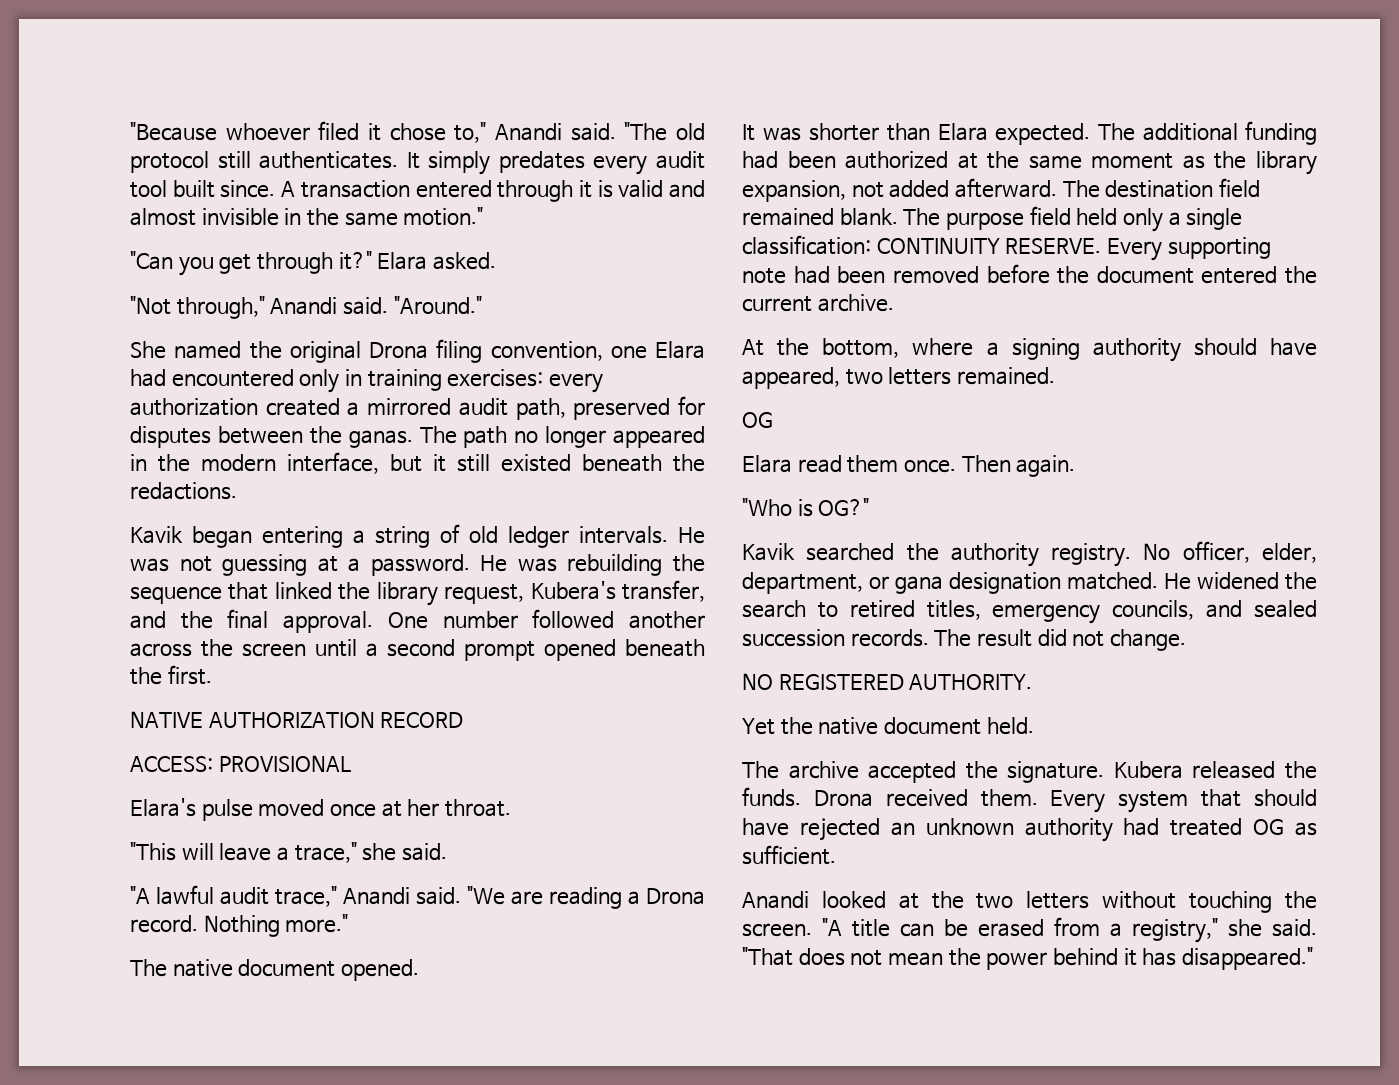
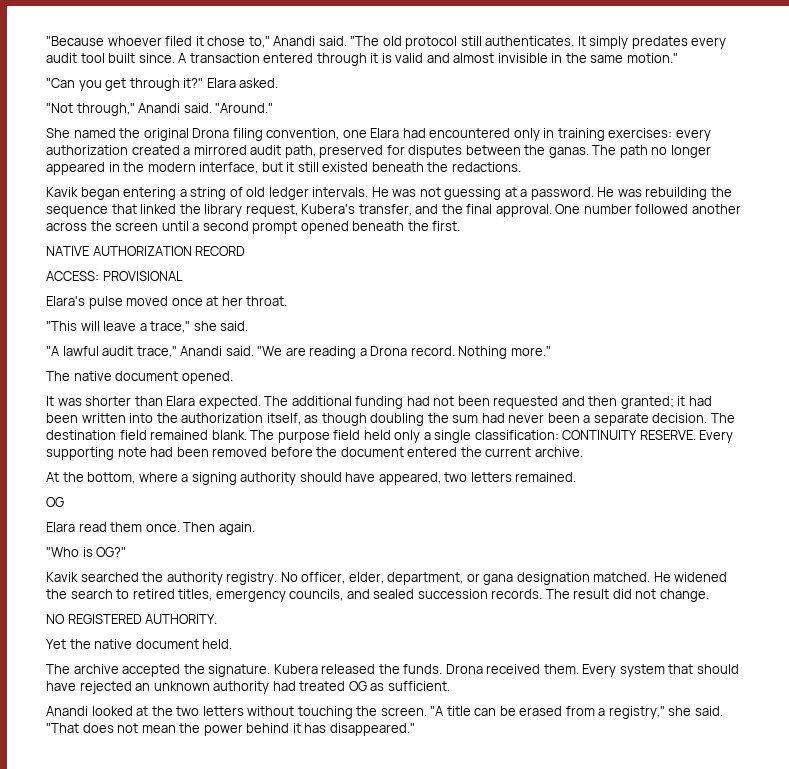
[787,151,1317,175] [742,178,1057,202] been authorized at the same moment as the library expansion, not added afterward. -> [433,396,712,409] [46,413,708,426] not been requested and then granted; it had been written into the authorization itself, as though doubling the sum had never been a separate decision.

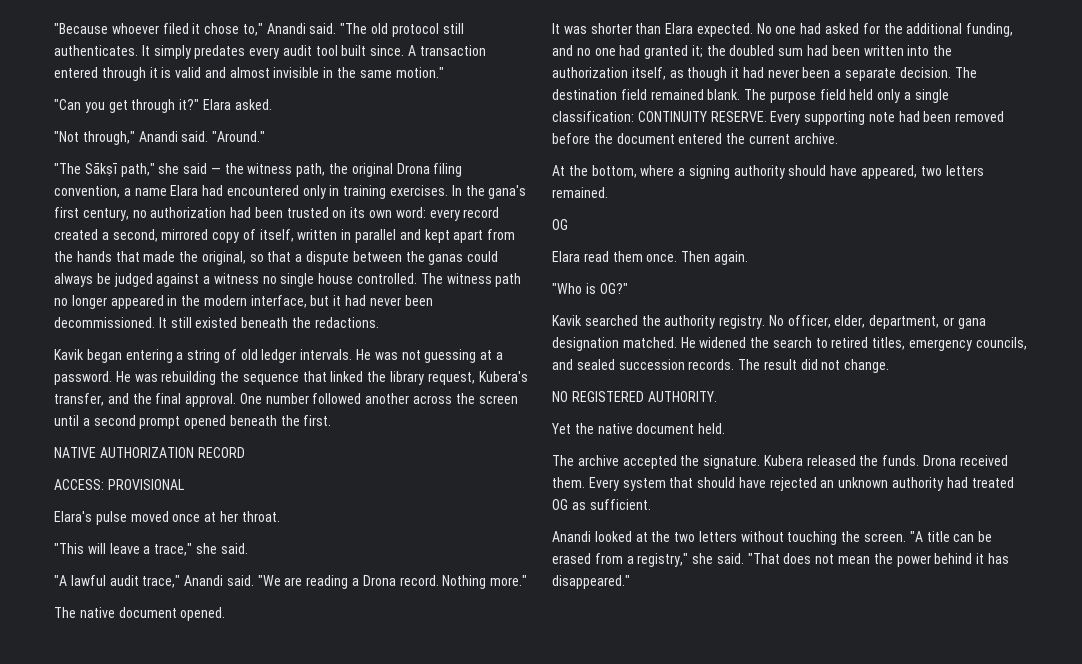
[46,128,116,138] She named -> [54,163,326,177] "The Sākṣī path," she said — the witness path,
[342,130,367,138] one -> [123,188,167,196] a name
[608,128,711,141] [46,145,617,158] exercises: every authorization created a mirrored audit path, preserved for disputes between the ganas. The -> [390,185,527,199] [54,207,500,221] [54,229,516,243] [54,251,499,265] [54,273,492,287] exercises. In the gana's first century, no authorization had been trusted on its own word: every record created a second, mirrored copy of itself, written in parallel and kept apart from the hands that made the original, so that a dispute between the ganas could always be judged against a witness no single house controlled. The witness
(295, 167) none -> [345,295,433,306] [54,317,167,328] had never been decommissioned. It
[264,396,686,409] The additional funding had not been requested and then granted; it -> [756,23,1014,37] [552,45,804,59] No one had asked for the additional funding, and no one had granted it; the doubled sum
[370,413,479,426] doubling the sum -> [731,67,740,78] it

